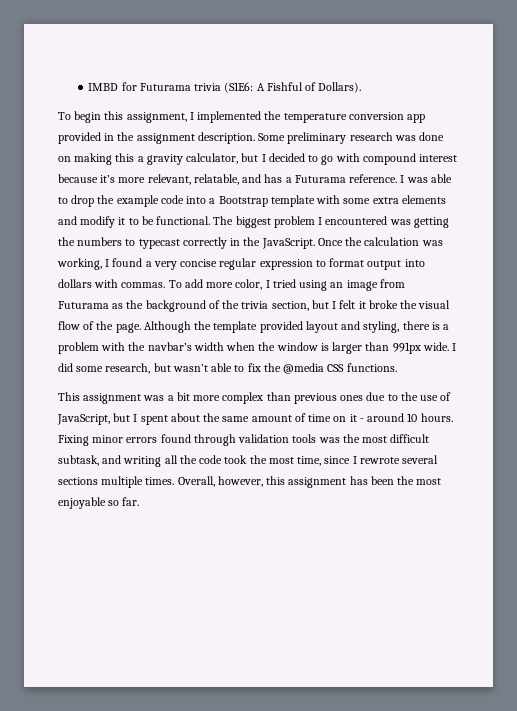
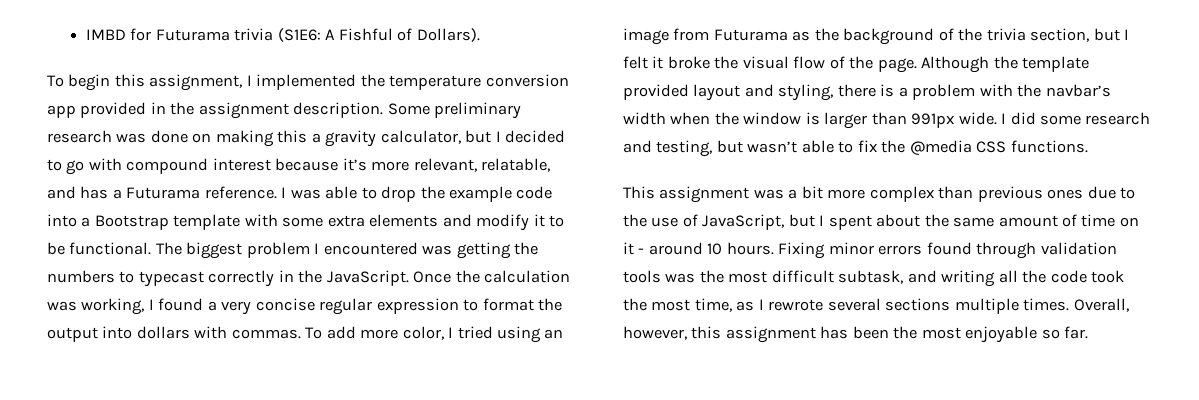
(365, 262) none -> [538,298,563,311] the
[105,363,151,374] research, -> [1085,112,1151,125] [623,140,713,157] research and testing,
[324,456,351,464] since -> [736,301,755,311] as

